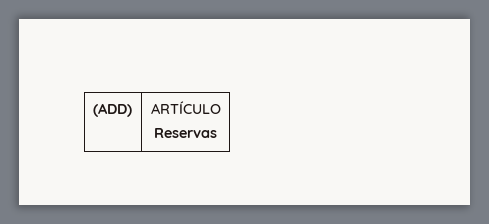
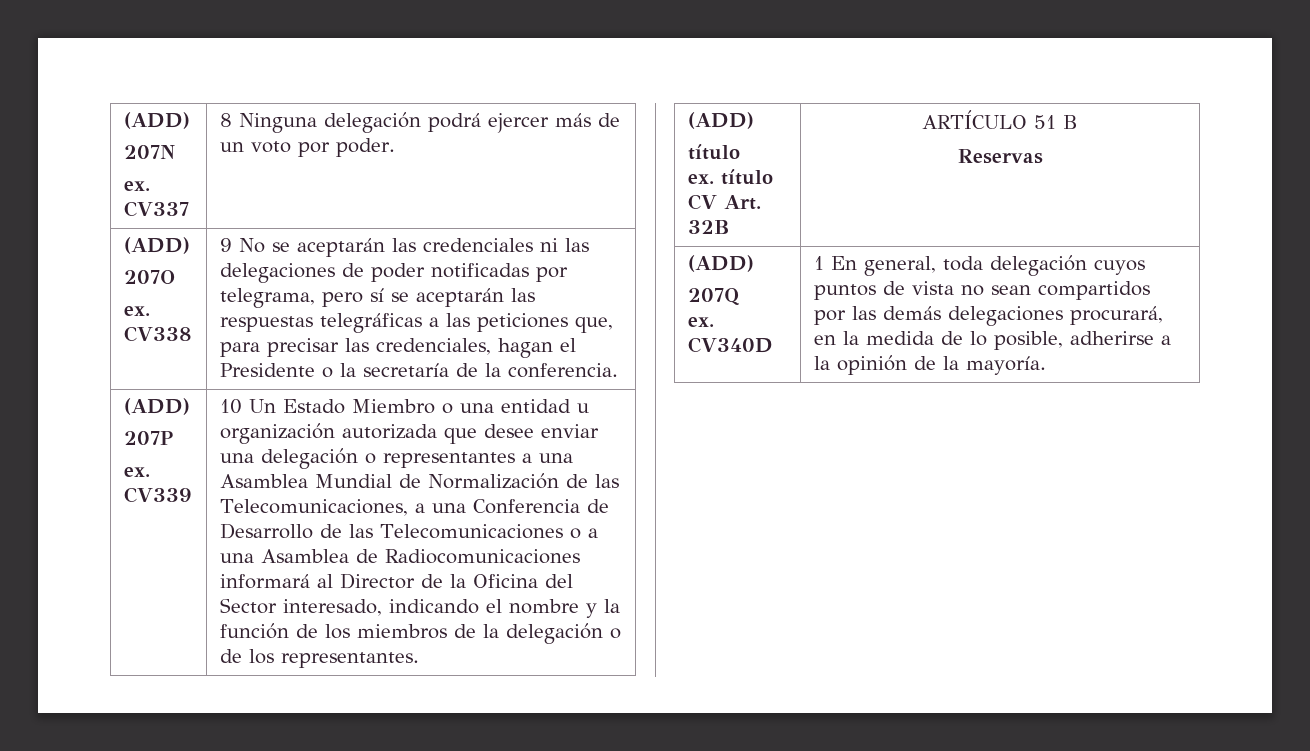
[92,103,132,117] (ADD) -> [123,112,190,129] [123,145,175,159] [123,181,150,191] [123,201,189,217] [219,112,620,133] [219,138,395,157] [123,237,190,254] [123,270,175,284] [123,306,150,316] [123,326,191,342] [219,238,589,257] [219,263,568,283] [219,288,535,308] [219,313,613,333] [219,338,576,358] [219,363,618,378] [123,398,190,415] [123,431,173,445] [123,467,150,477] [123,487,192,503] [219,399,589,414] [219,423,599,444] [219,448,573,469] [219,473,619,489] [219,499,609,516] [219,523,598,539] [219,549,580,564] [219,573,573,589] [219,598,620,618] [219,623,621,644] [219,649,419,668] [687,112,754,129] [687,144,740,160] [687,169,773,185] [687,194,761,210] [687,220,730,234] (ADD) // 207N // ex. CV337 | 8 Ninguna delegación podrá ejercer más de un voto por poder. // (ADD) // 207O // ex. CV338 | 9 No se aceptarán las credenciales ni las delegaciones de poder notificadas por telegrama, pero sí se aceptarán las respuestas telegráficas a las peticiones que, para precisar las credenciales, hagan el Presidente o la secretaría de la conferencia. // (ADD) // 207P // ex. CV339 | 10 Un Estado Miembro o una entidad u organización autorizada que desee enviar una delegación o representantes a una Asamblea Mundial de Normalización de las Telecomunicaciones, a una Conferencia de Desarrollo de las Telecomunicaciones o a una Asamblea de Radiocomunicaciones informará al Director de la Oficina del Sector interesado, indicando el nombre y la función de los miembros de la delegación o de los representantes. // (ADD) // título // ex. título CV Art. 32B
(221, 107) none -> [1034,115,1078,129] 51 B
(217, 133) none -> [687,255,754,272] [687,288,739,306] [687,317,714,327] [687,337,773,353] [813,255,1145,276] [813,281,1150,300] [813,306,1163,326] [813,331,1171,350] [813,355,1046,375] // (ADD) // 207Q // ex. CV340D | 1 En general, toda delegación cuyos puntos de vista no sean compartidos por las demás delegaciones procurará, en la medida de lo posible, adherirse a la opinión de la mayoría.

